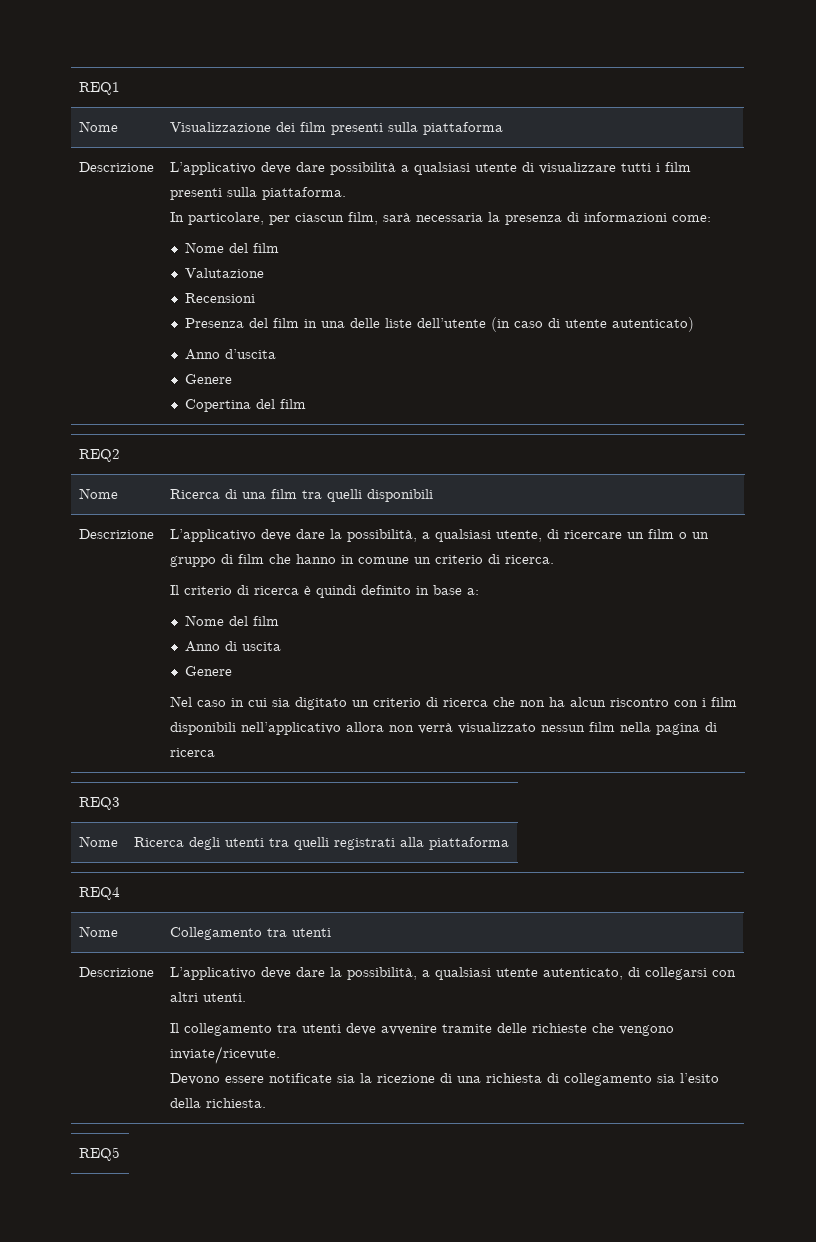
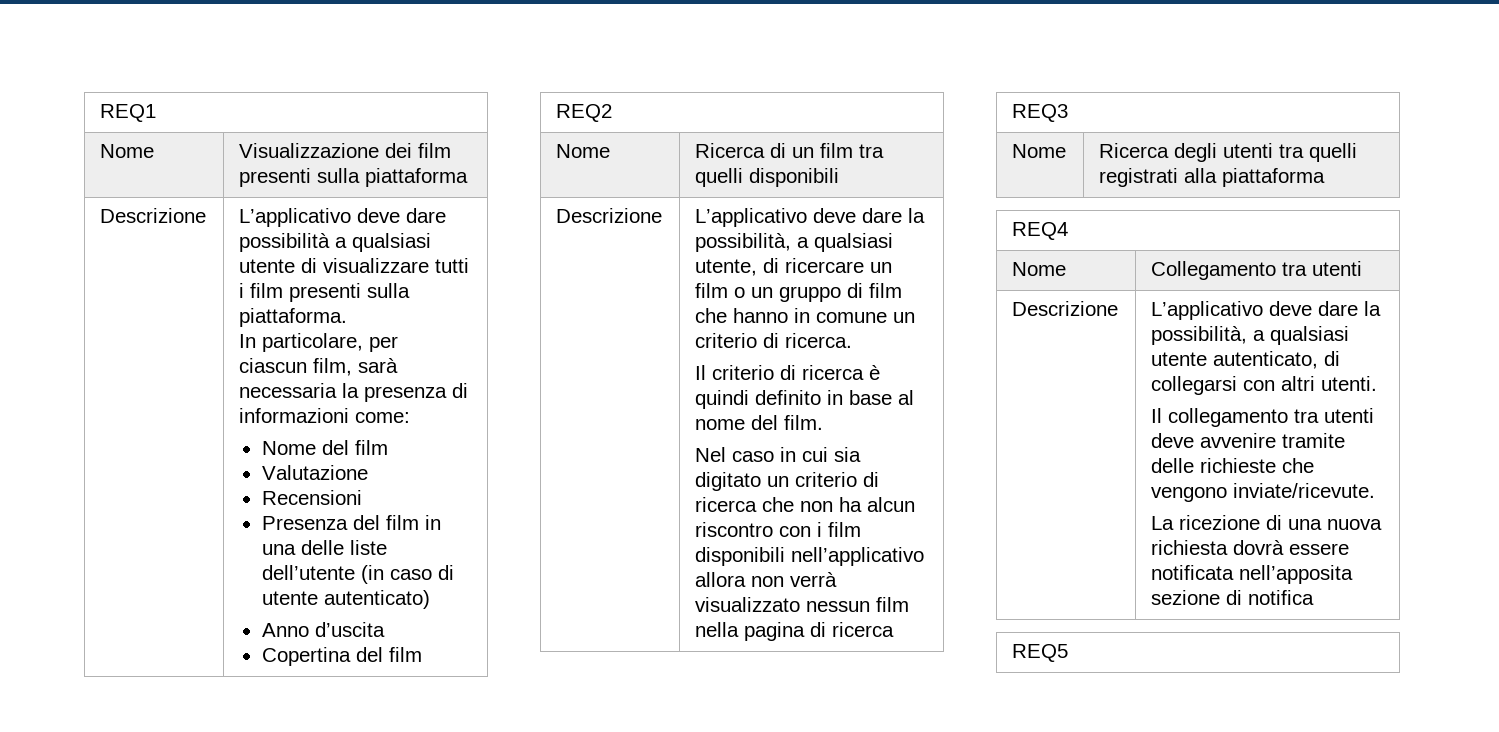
[185,374,233,384] // Genere -> (385, 629) none
[241,492,266,499] una -> [792,147,815,158] un
[466,588,479,595] [185,615,280,626] [185,641,282,652] [185,666,233,676] a: // Nome del film // Anno di uscita // Genere -> [898,390,915,405] [695,415,824,430] al nome del film.
[169,1073,719,1086] [169,1098,266,1108] Devono essere notificate sia la ricezione di una richiesta di collegamento sia l’esito della richiesta. -> [1151,515,1383,530] [1151,540,1350,555] [1151,565,1354,584] [1151,590,1315,605] La ricezione di una nuova richiesta dovrà essere notificata nell’apposita sezione di notifica

